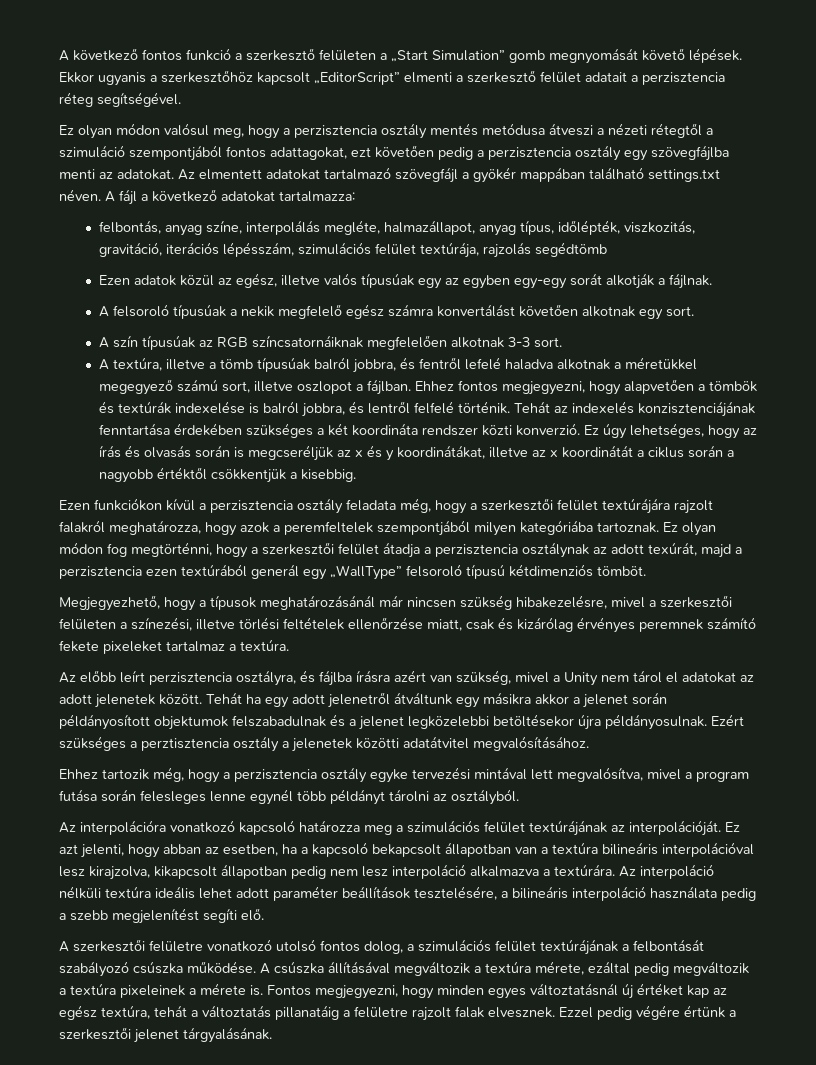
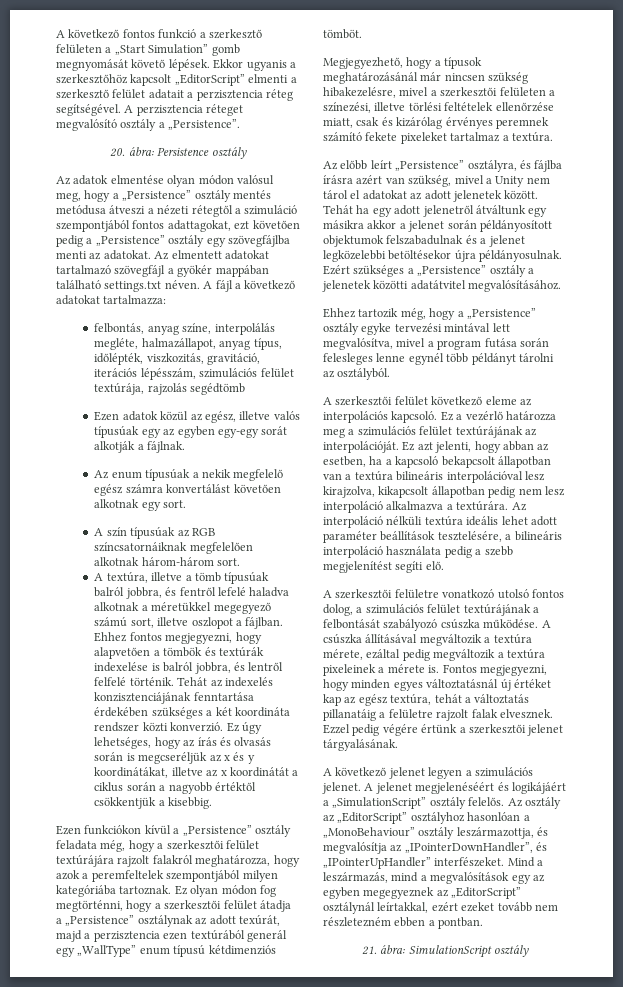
[59,125,74,135] // Ez -> [124,104,244,116] [56,119,241,131] [110,147,247,159] [56,175,164,185] A perzisztencia réteget megvalósító osztály a „Persistence”. // 20. ábra: Persistence osztály // Az adatok elmentése
[294,125,377,138] perzisztencia -> [122,190,192,201] „Persistence”
[488,147,571,160] perzisztencia -> [95,235,165,246] „Persistence”
[98,304,169,317] A felsoroló -> [94,470,142,479] Az enum
[507,337,530,347] 3-3 -> [141,557,214,566] három-három
[210,500,293,513] perzisztencia -> [182,825,252,836] „Persistence”
[435,544,518,557] perzisztencia -> [65,915,135,926] „Persistence”
[406,564,462,577] felsoroló -> [139,947,170,955] enum
[149,672,232,685] perzisztencia -> [395,160,465,171] „Persistence”
[141,738,229,751] perztisztencia -> [417,265,487,276] „Persistence”
[234,769,317,782] perzisztencia -> [466,308,536,319] „Persistence”
[59,820,295,835] Az interpolációra vonatkozó kapcsoló -> [323,396,532,406] [323,411,503,423] A szerkesztői felület következő eleme az interpolációs kapcsoló. Ez a vezérlő
(272, 1035) none -> [323,767,533,779] [322,782,566,794] [323,797,561,809] [323,812,530,824] [323,827,549,839] [323,842,548,854] [323,857,544,869] [323,872,545,884] [323,887,522,899] [323,902,558,914] [323,917,484,929] [361,945,530,958] // A következő jelenet legyen a szimulációs jelenet. A jelenet megjelenéséért és logikájáért a „SimulationScript” osztály felelős. Az osztály az „EditorScript” osztályhoz hasonlóan a „MonoBehaviour” osztály leszármazottja, és megvalósítja az „IPointerDownHandler”, és „IPointerUpHandler” interfészeket. Mind a leszármazás, mind a megvalósítások egy az egyben megegyeznek az „EditorScript” osztálynál leírtakkal, ezért ezeket tovább nem részletezném ebben a pontban. // 21. ábra: SimulationScript osztály

